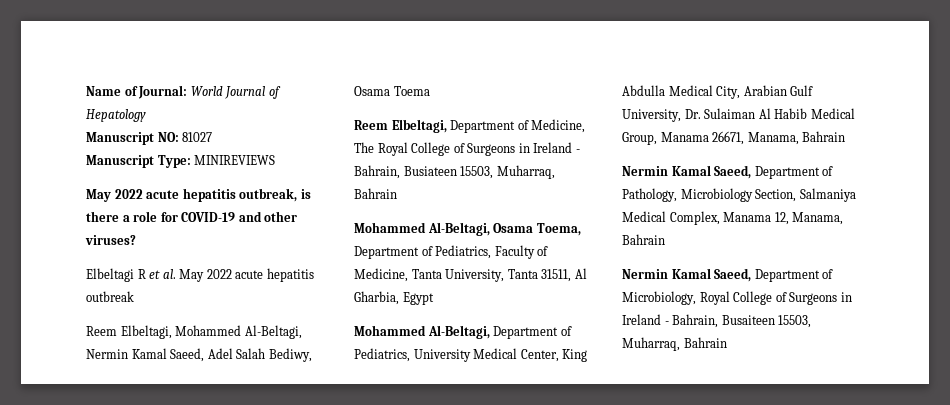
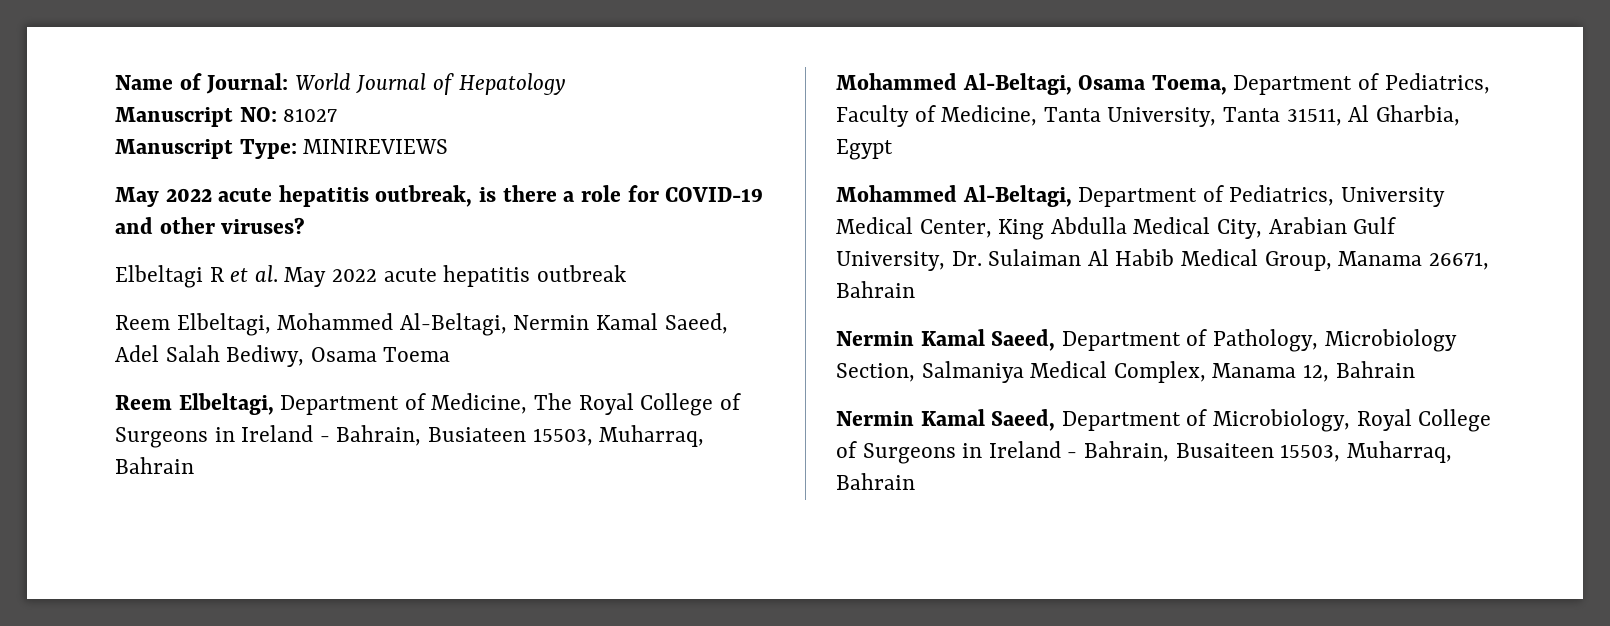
[747,132,799,145] Manama, -> (1489, 261) none
[792,212,844,225] Manama, -> (1330, 373) none

